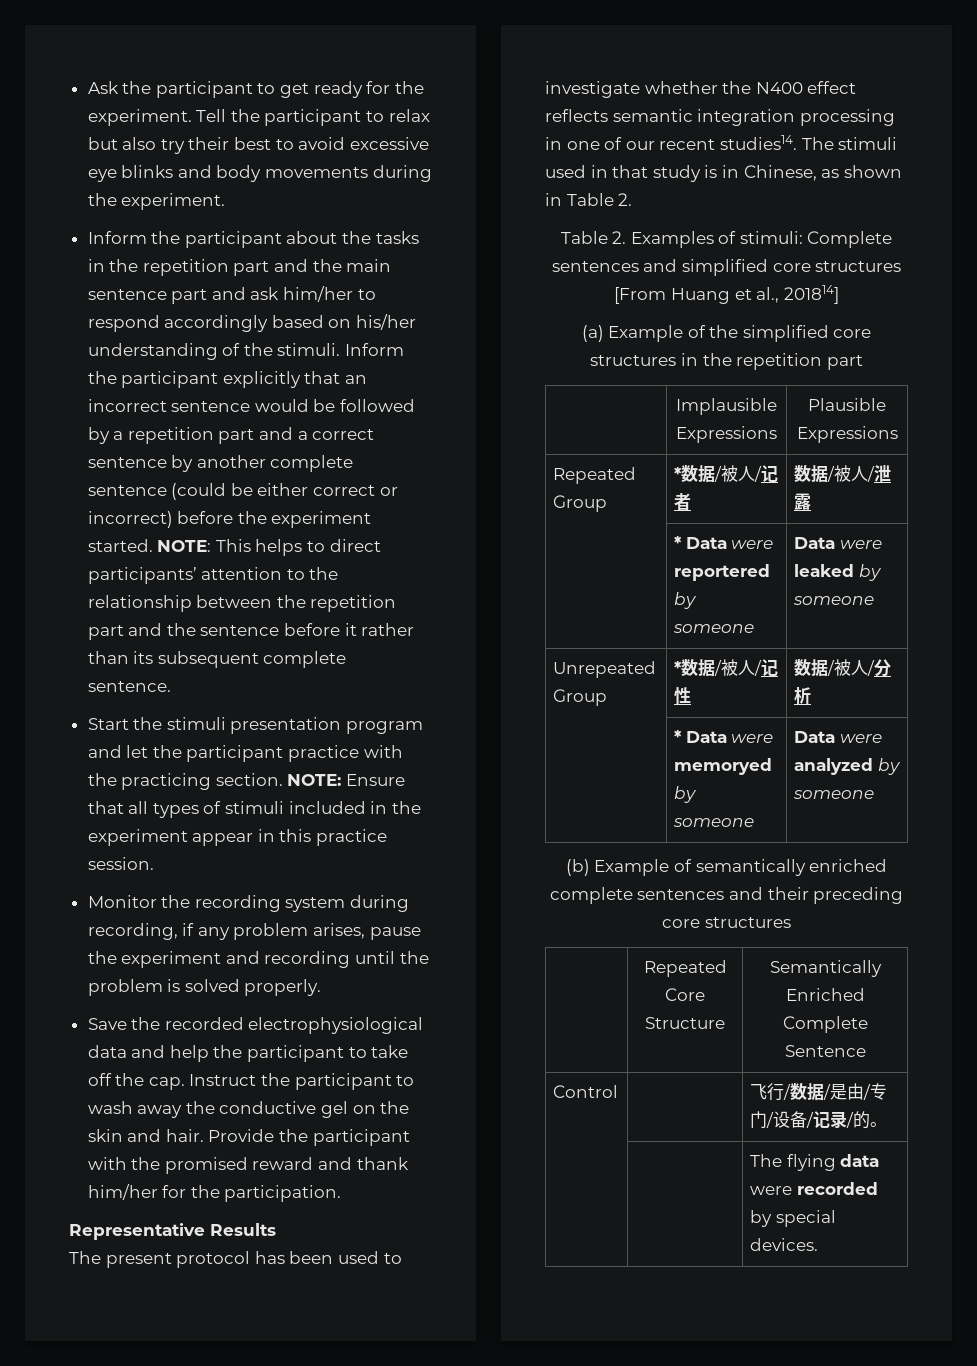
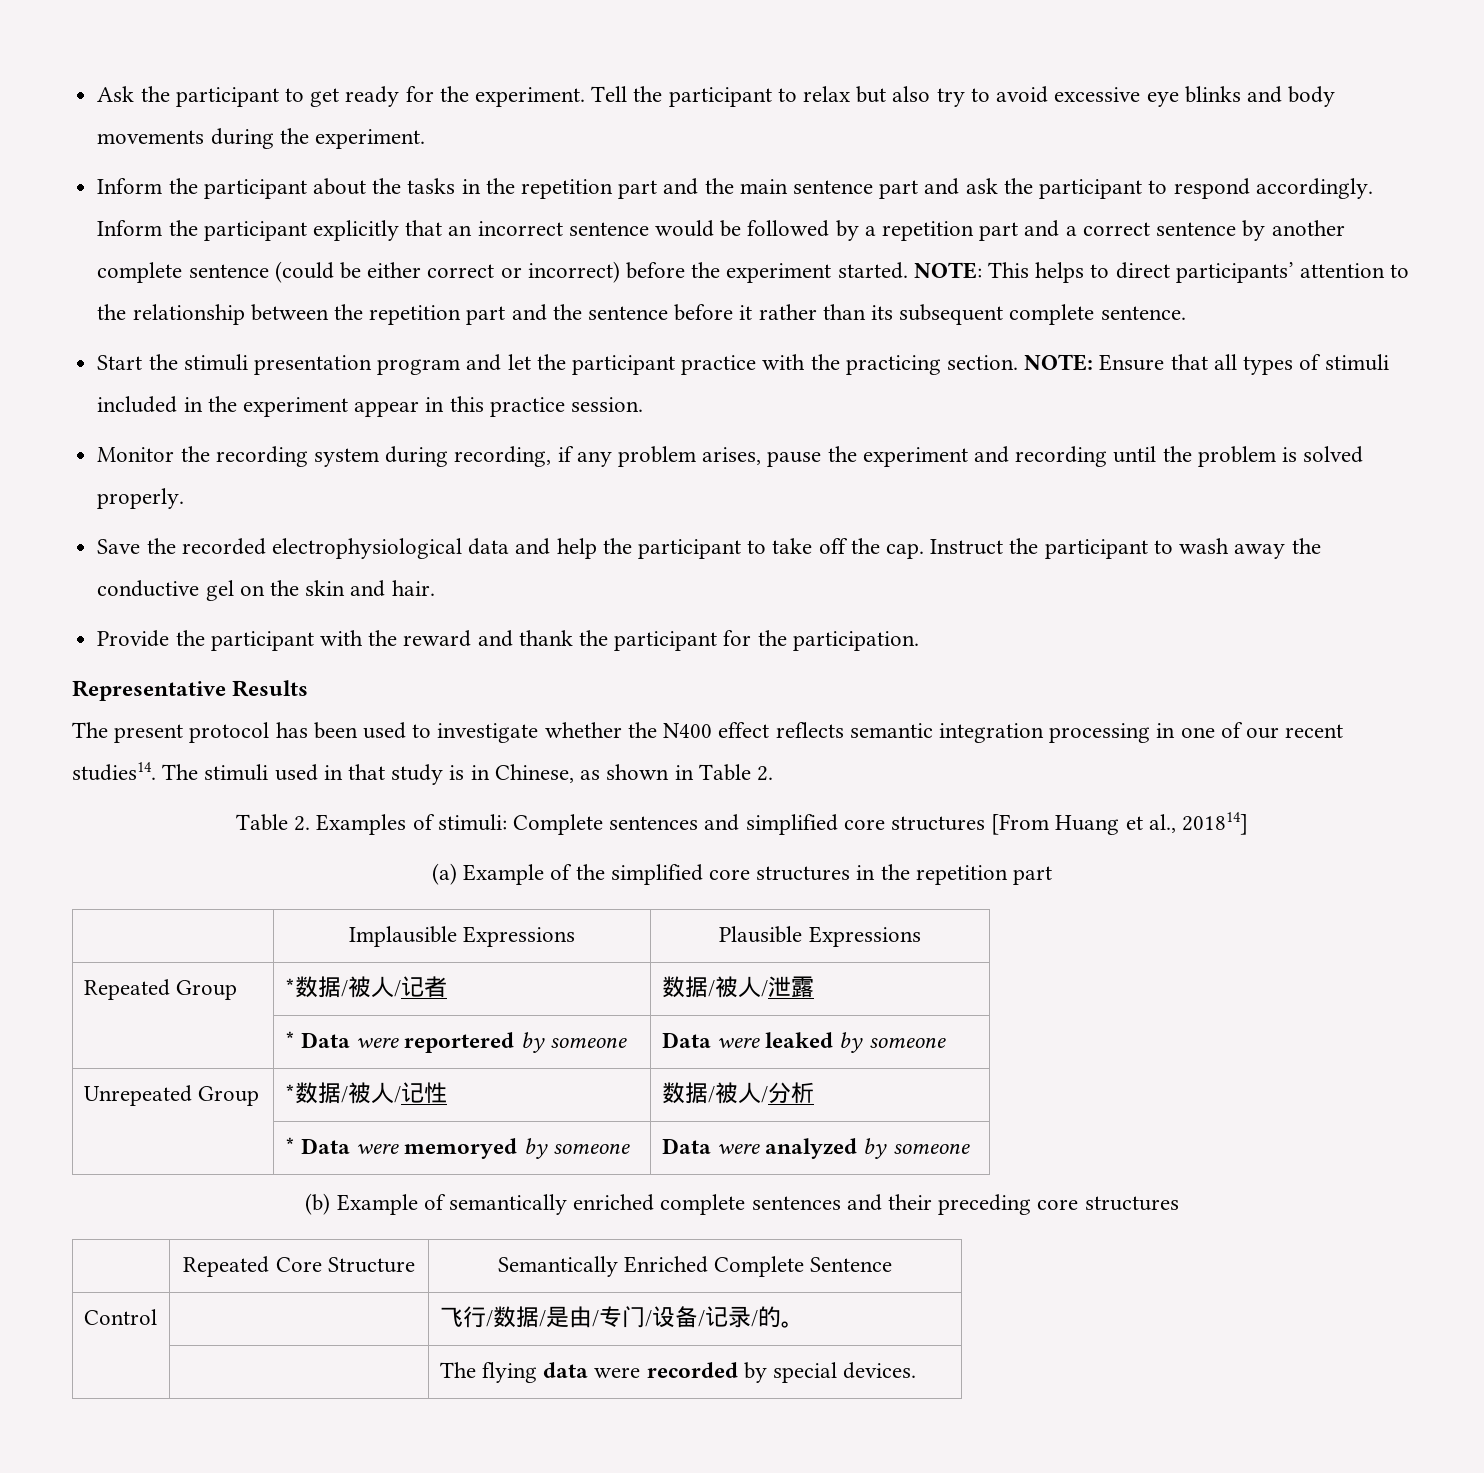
[188,137,272,150] their best -> (965, 97) none
[283,286,376,302] [87,314,417,332] [87,343,341,360] him/her to respond accordingly based on his/her understanding of the stimuli. -> [1003,178,1373,199] the participant to respond accordingly.
(204, 1135) none -> (435, 588) //
[164,1157,248,1174] promised -> (398, 638) none
[87,1184,158,1200] him/her -> [578,630,718,651] the participant

